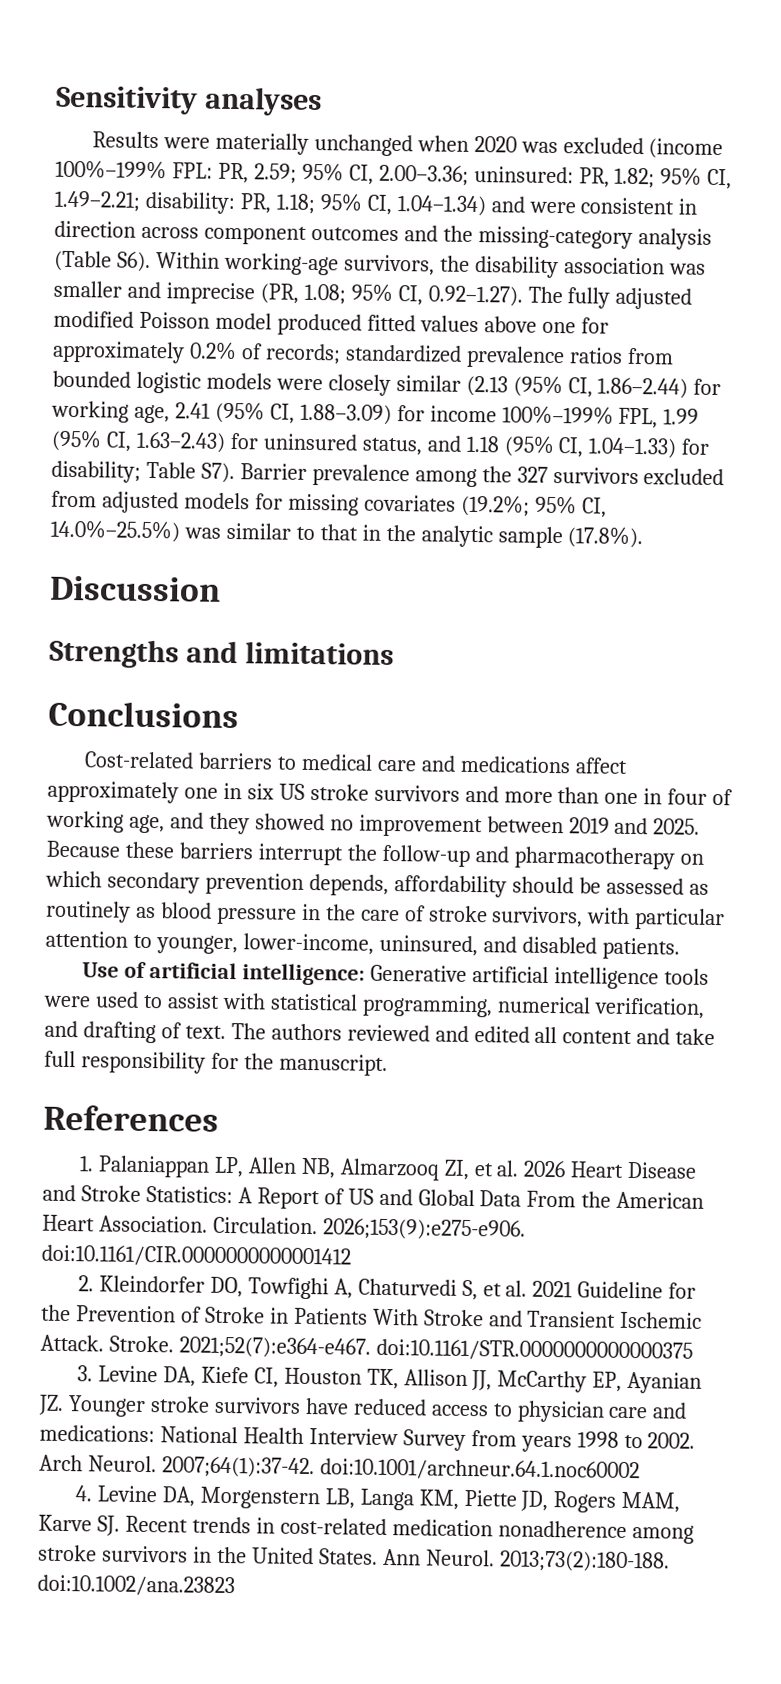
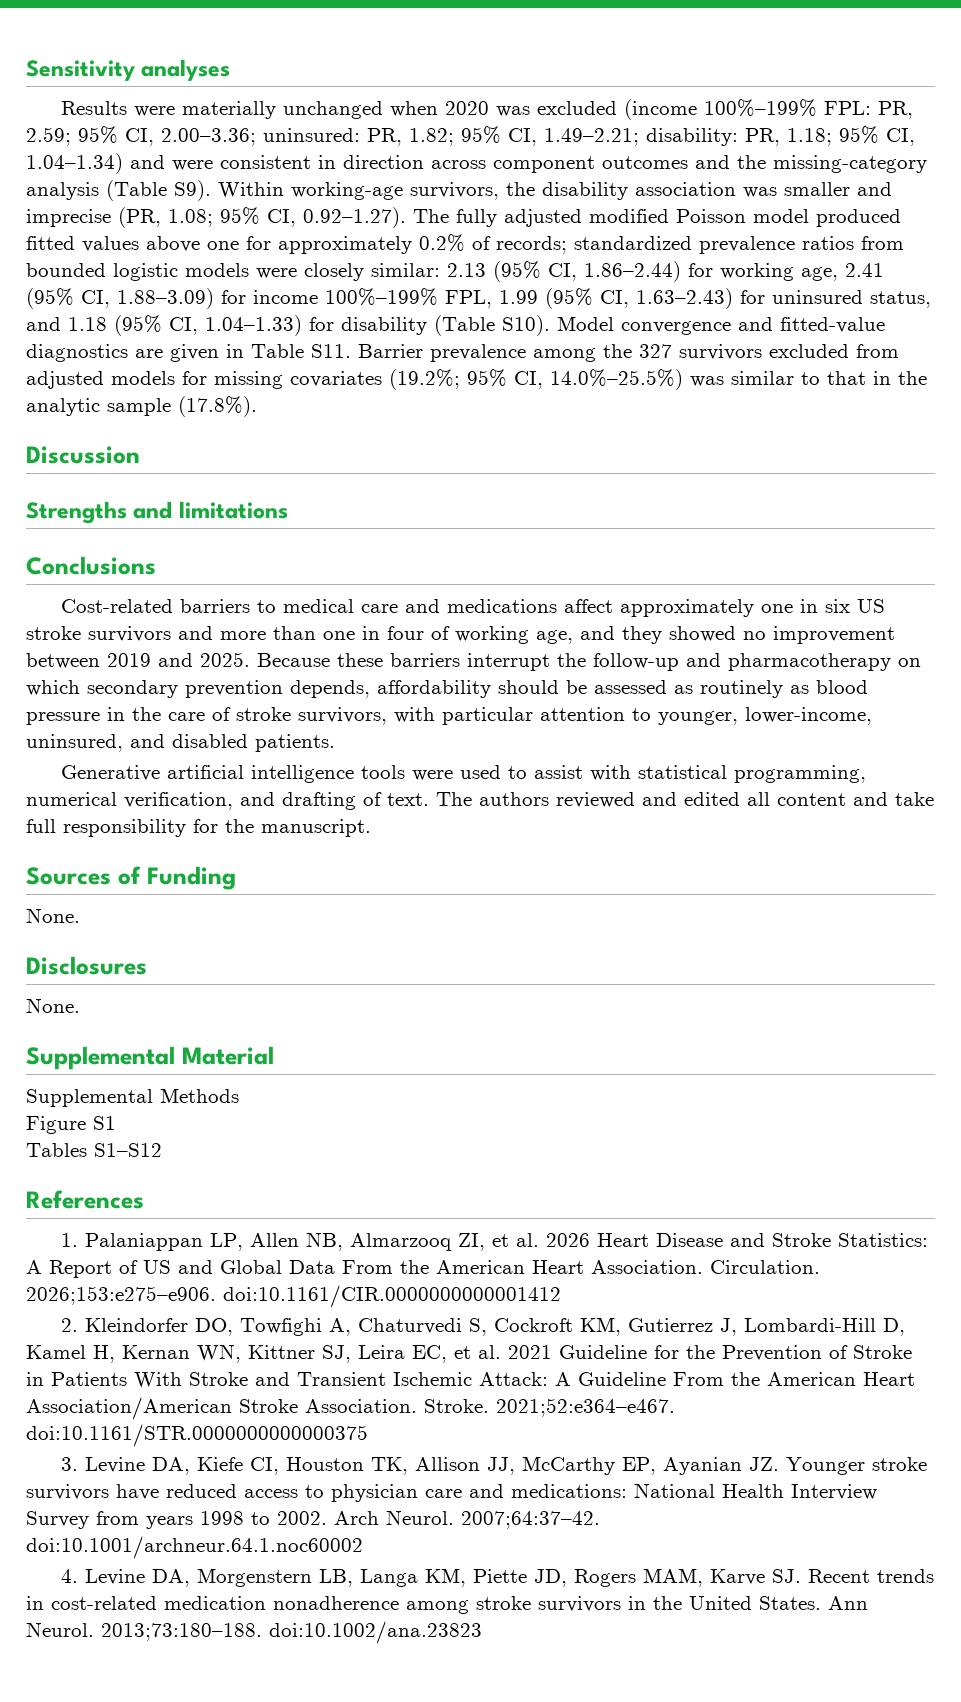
[116,251,151,272] S6). -> [174,180,211,201] S9).
[395,375,508,397] similar (2.13 -> [371,263,486,277] similar: 2.13
[51,460,235,484] disability; Table S7). -> [341,315,885,336] [26,344,351,362] disability (Table S10). Model convergence and fitted-value diagnostics are given in Table S11.
[81,961,365,986] Use of artificial intelligence: -> (335, 743) none
(388, 1064) none -> [26,866,236,890] [26,908,80,923] [26,956,147,975] [26,998,80,1013] [26,1046,274,1070] [26,1088,239,1107] [26,1116,116,1134] [26,1143,162,1157] // Sources of Funding // None. // Disclosures // None. // Supplemental Material // Supplemental Methods // Figure S1 // Tables S1–S12
[322,1218,526,1241] 2026;153(9):e275-e906. -> [26,1286,216,1305] 2026;153:e275–e906.
(478, 1290) none -> [493,1317,905,1336] [26,1344,447,1363] Cockroft KM, Gutierrez J, Lombardi-Hill D, Kamel H, Kernan WN, Kittner SJ, Leira EC,
[40,1334,371,1359] Attack. Stroke. 2021;52(7):e364-e467. -> [479,1372,915,1386] [26,1397,675,1420] Attack: A Guideline From the American Heart Association/American Stroke Association. Stroke. 2021;52:e364–e467.
[161,1456,315,1479] 2007;64(1):37-42. -> [461,1511,600,1529] 2007;64:37–42.
[498,1550,670,1573] 2013;73(2):180-188. -> [101,1623,262,1641] 2013;73:180–188.

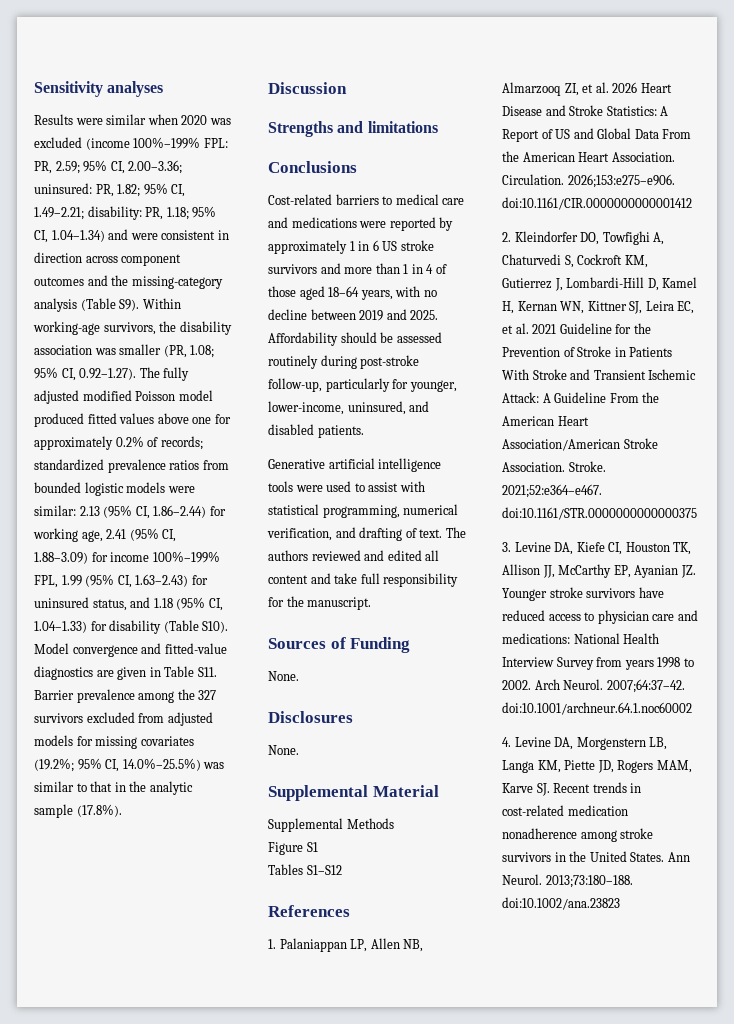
[181,101,383,119] materially unchanged -> [106,114,147,125] similar
[857,182,892,196] [26,209,111,227] and imprecise -> (162, 349) none
[304,263,364,281] closely -> (195, 489) none
[563,599,850,617] affect approximately one in six -> [359,217,454,231] [268,240,379,254] were reported by approximately 1 in 6
[323,626,895,644] [26,652,921,671] [26,680,868,698] [26,707,651,725] one in four of working age, and they showed no improvement between 2019 and 2025. Because these barriers interrupt the follow-up and pharmacotherapy on which secondary prevention depends, affordability should be assessed as routinely as blood pressure in the care of stroke survivors, with particular attention to -> [403,264,447,274] [268,286,437,300] [268,309,439,321] [268,332,442,346] [268,355,420,369] [268,378,409,392] 1 in 4 of those aged 18–64 years, with no decline between 2019 and 2025. Affordability should be assessed routinely during post-stroke follow-up, particularly for

